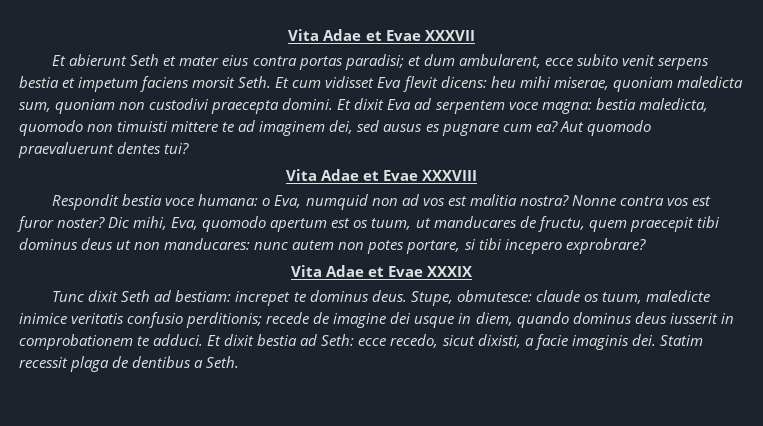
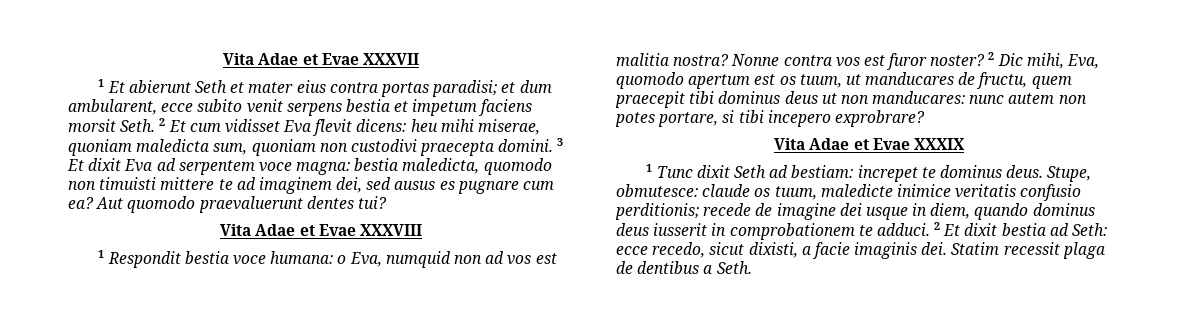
(475, 35) none -> [98,79,105,87] 1
(272, 82) none -> [159,118,166,126] 2
(334, 104) none -> [557,138,564,146] 3
(478, 175) none -> [98,250,105,258] 1
(106, 222) none -> [988,52,995,60] 2
(473, 271) none -> [646,164,653,172] 1
(204, 340) none -> [934,222,941,230] 2

